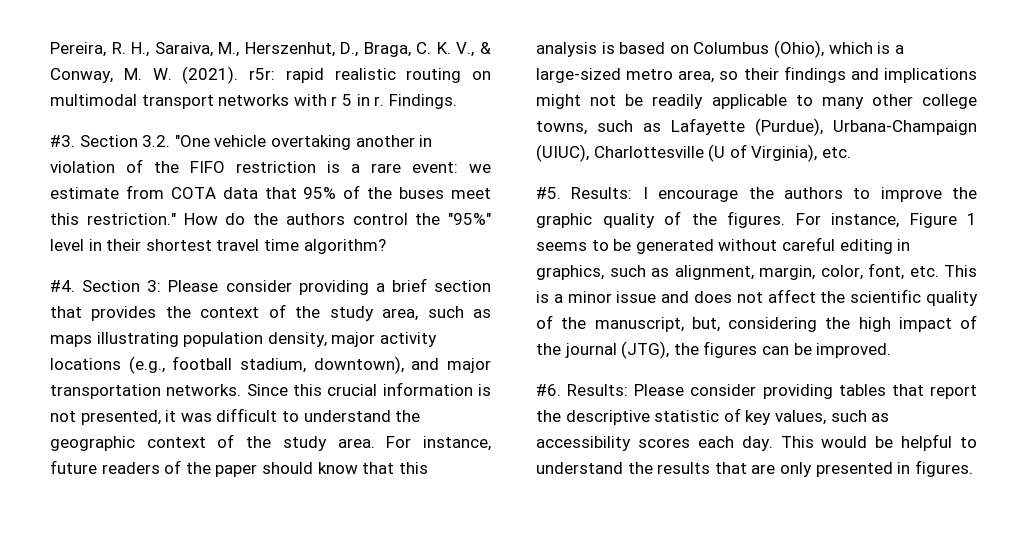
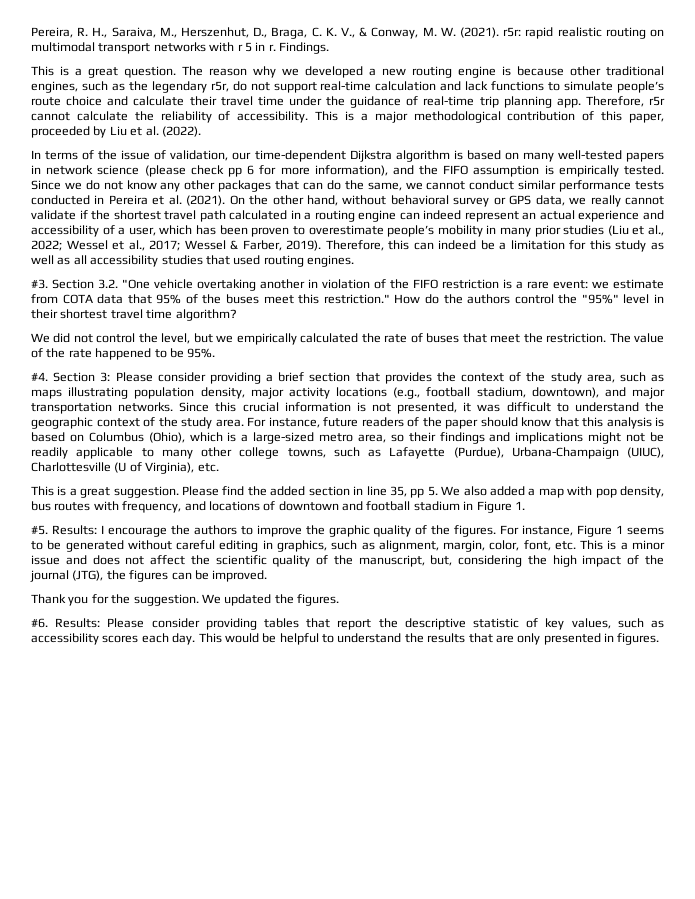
(457, 101) none -> [31,66,664,78] [31,81,664,93] [31,96,665,108] [31,111,664,123] [31,126,201,138] [31,150,664,162] [31,165,664,177] [31,180,665,192] [31,195,665,207] [31,210,664,222] [31,225,664,237] [31,240,664,252] [31,255,354,267] // This is a great question. The reason why we developed a new routing engine is because other traditional engines, such as the legendary r5r, do not support real-time calculation and lack functions to simulate people’s route choice and calculate their travel time under the guidance of real-time trip planning app. Therefore, r5r cannot calculate the reliability of accessibility. This is a major methodological contribution of this paper, proceeded by Liu et al. (2022). // In terms of the issue of validation, our time-dependent Dijkstra algorithm is based on many well-tested papers in network science (please check pp 6 for more information), and the FIFO assumption is empirically tested. Since we do not know any other packages that can do the same, we cannot conduct similar performance tests conducted in Pereira et al. (2021). On the other hand, without behavioral survey or GPS data, we really cannot validate if the shortest travel path calculated in a routing engine can indeed represent an actual experience and accessibility of a user, which has been proven to overestimate people’s mobility in many prior studies (Liu et al., 2022; Wessel et al., 2017; Wessel & Farber, 2019). Therefore, this can indeed be a limitation for this study as well as all accessibility studies that used routing engines.
(386, 246) none -> [31,333,664,345] [31,348,216,360] // We did not control the level, but we empirically calculated the rate of buses that meet the restriction. The value of the rate happened to be 95%.
(851, 152) none -> [31,486,665,498] [31,501,525,513] // This is a great suggestion. Please find the added section in line 35, pp 5. We also added a map with pop density, bus routes with frequency, and locations of downtown and football stadium in Figure 1.
(892, 350) none -> [31,594,339,606] // Thank you for the suggestion. We updated the figures.

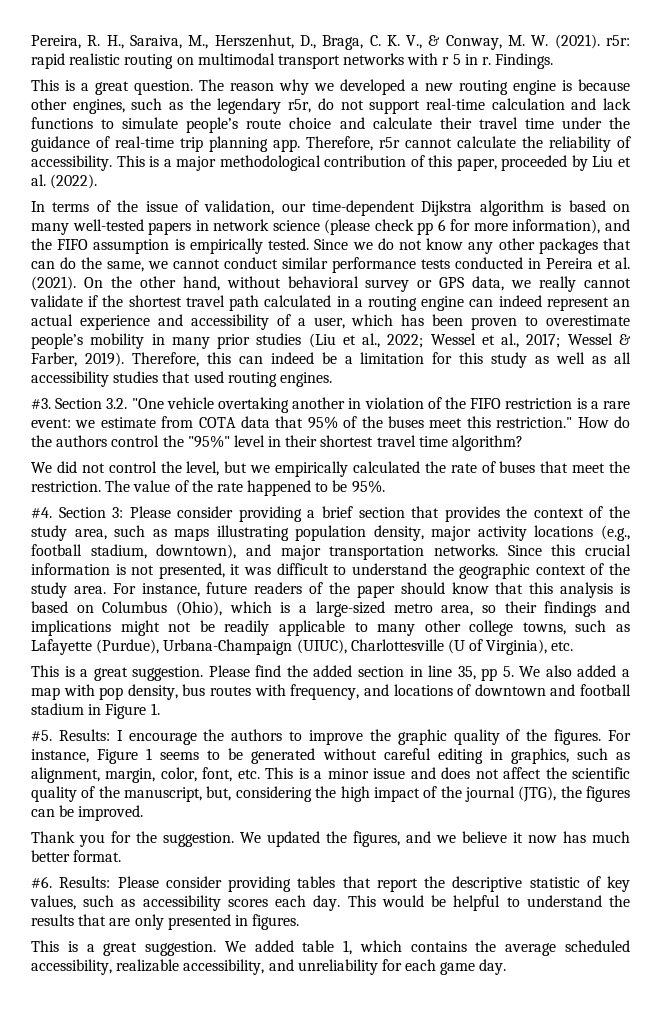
[606,66,664,76] traditional -> (67, 104) none
[297,594,339,606] figures. -> [353,831,630,847] [31,850,122,862] figures, and we believe it now has much better format.
(660, 639) none -> [31,940,630,956] [31,959,507,975] // This is a great suggestion. We added table 1, which contains the average scheduled accessibility, realizable accessibility, and unreliability for each game day.

